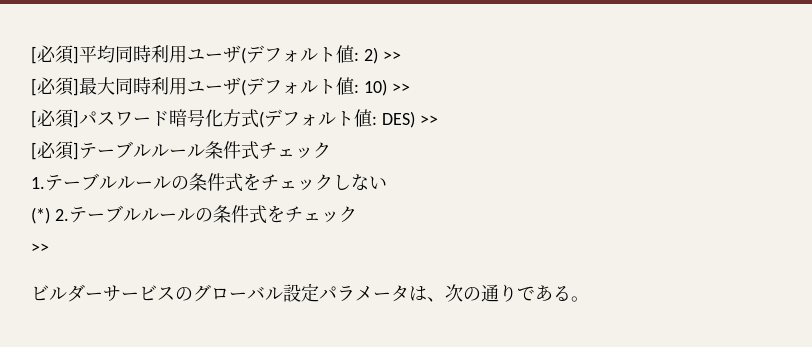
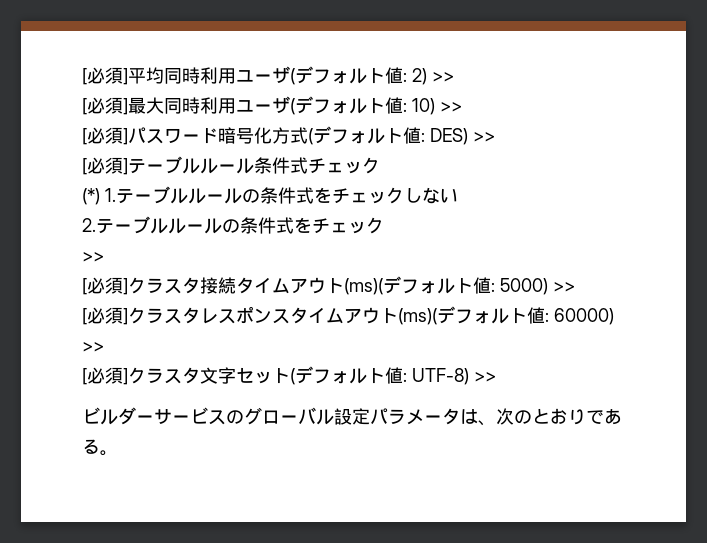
(331, 150) none -> [82,188,100,205] (*)
[31,207,50,224] (*) -> (458, 195) none
(49, 248) none -> [82,276,575,295] [82,306,614,325] [82,342,104,352] [82,366,496,385] // [必須]クラスタ接続タイムアウト(ms)(デフォルト値: 5000) >> // [必須]クラスタレスポンスタイムアウト(ms)(デフォルト値: 60000) >> // [必須]クラスタ文字セット(デフォルト値: UTF-8) >>
[481,284,499,302] 通 -> [532,408,568,424] とお

